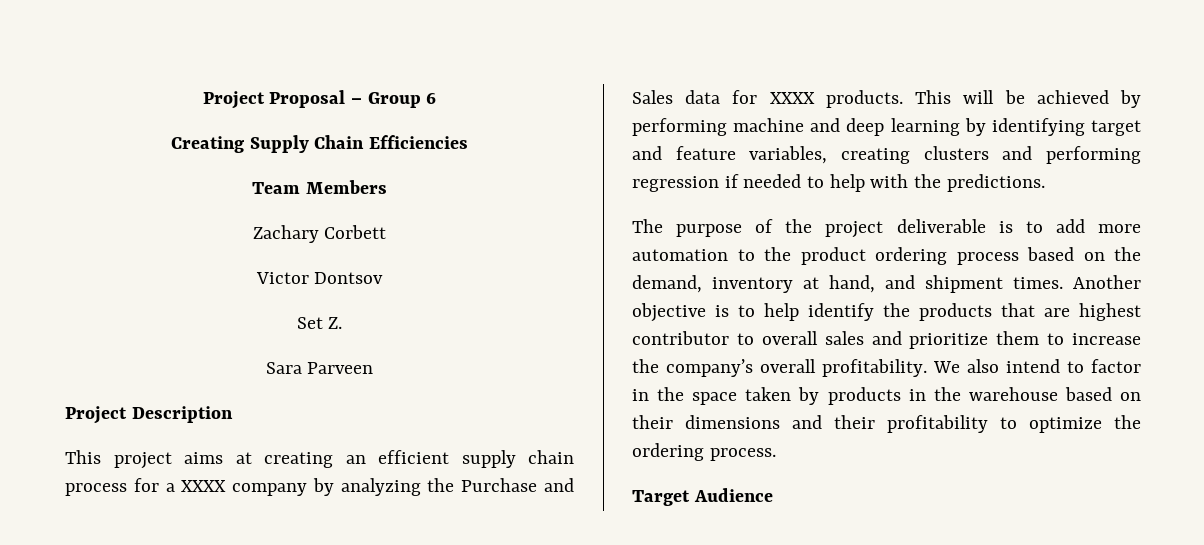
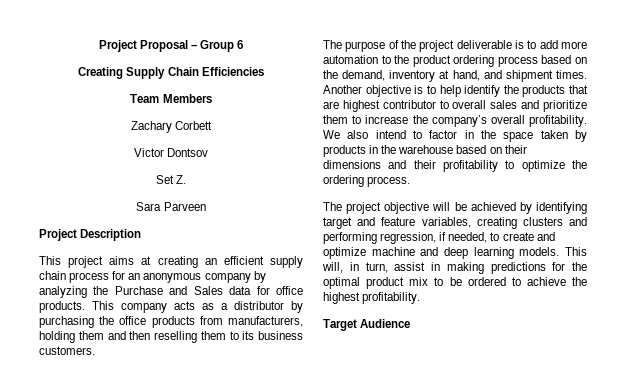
[165,480,227,492] a XXXX -> [128,273,202,283] an anonymous
[769,92,815,104] XXXX -> [275,286,303,295] office
[963,90,1141,108] [632,118,1141,136] [632,146,1141,164] [632,174,1045,192] will be achieved by performing machine and deep learning by identifying target and feature variables, creating clusters and performing regression if needed to help with the predictions. -> [121,301,303,313] [39,316,303,328] [39,331,303,343] [39,346,95,355] company acts as a distributor by purchasing the office products from manufacturers, holding them and then reselling them to its business customers.
(776, 454) none -> [323,202,587,214] [323,217,587,229] [323,232,555,244] [323,247,587,259] [322,262,587,274] [323,277,587,289] [323,292,421,304] // The project objective will be achieved by identifying target and feature variables, creating clusters and performing regression, if needed, to create and optimize machine and deep learning models. This will, in turn, assist in making predictions for the optimal product mix to be ordered to achieve the highest profitability.

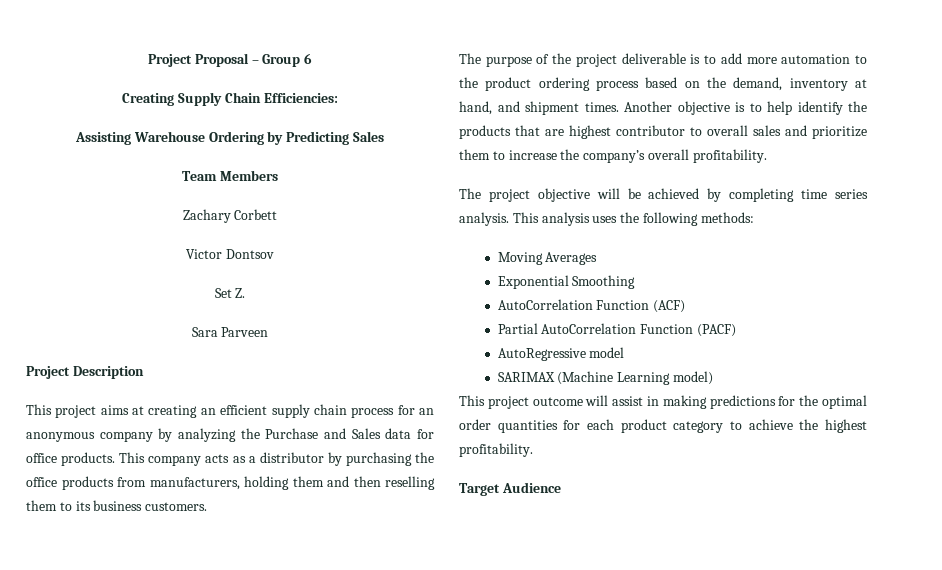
[201,67,264,76] Efficiencies -> [263,93,338,103] [75,131,384,145] Efficiencies: // Assisting Warehouse Ordering by Predicting Sales
[323,130,587,142] [323,145,527,157] [323,160,587,172] [323,175,411,187] We also intend to factor in the space taken by products in the warehouse based on their dimensions and their profitability to optimize the ordering process. -> (767, 156) none
[536,202,587,214] [323,217,587,229] [323,232,555,244] [323,247,587,259] [322,262,388,273] identifying target and feature variables, creating clusters and performing regression, if needed, to create and optimize machine and deep learning models. This will, in turn, -> [729,188,868,202] [459,212,754,226] [497,252,598,265] [497,275,636,289] [497,299,686,313] [497,323,737,337] [497,347,625,361] [497,371,714,385] [459,395,609,409] completing time series analysis. This analysis uses the following methods: // Moving Averages // Exponential Smoothing // AutoCorrelation Function (ACF) // Partial AutoCorrelation Function (PACF) // AutoRegressive model // SARIMAX (Machine Learning model) // This project outcome will
[366,277,506,289] product mix to be ordered -> [459,419,724,433] order quantities for each product category

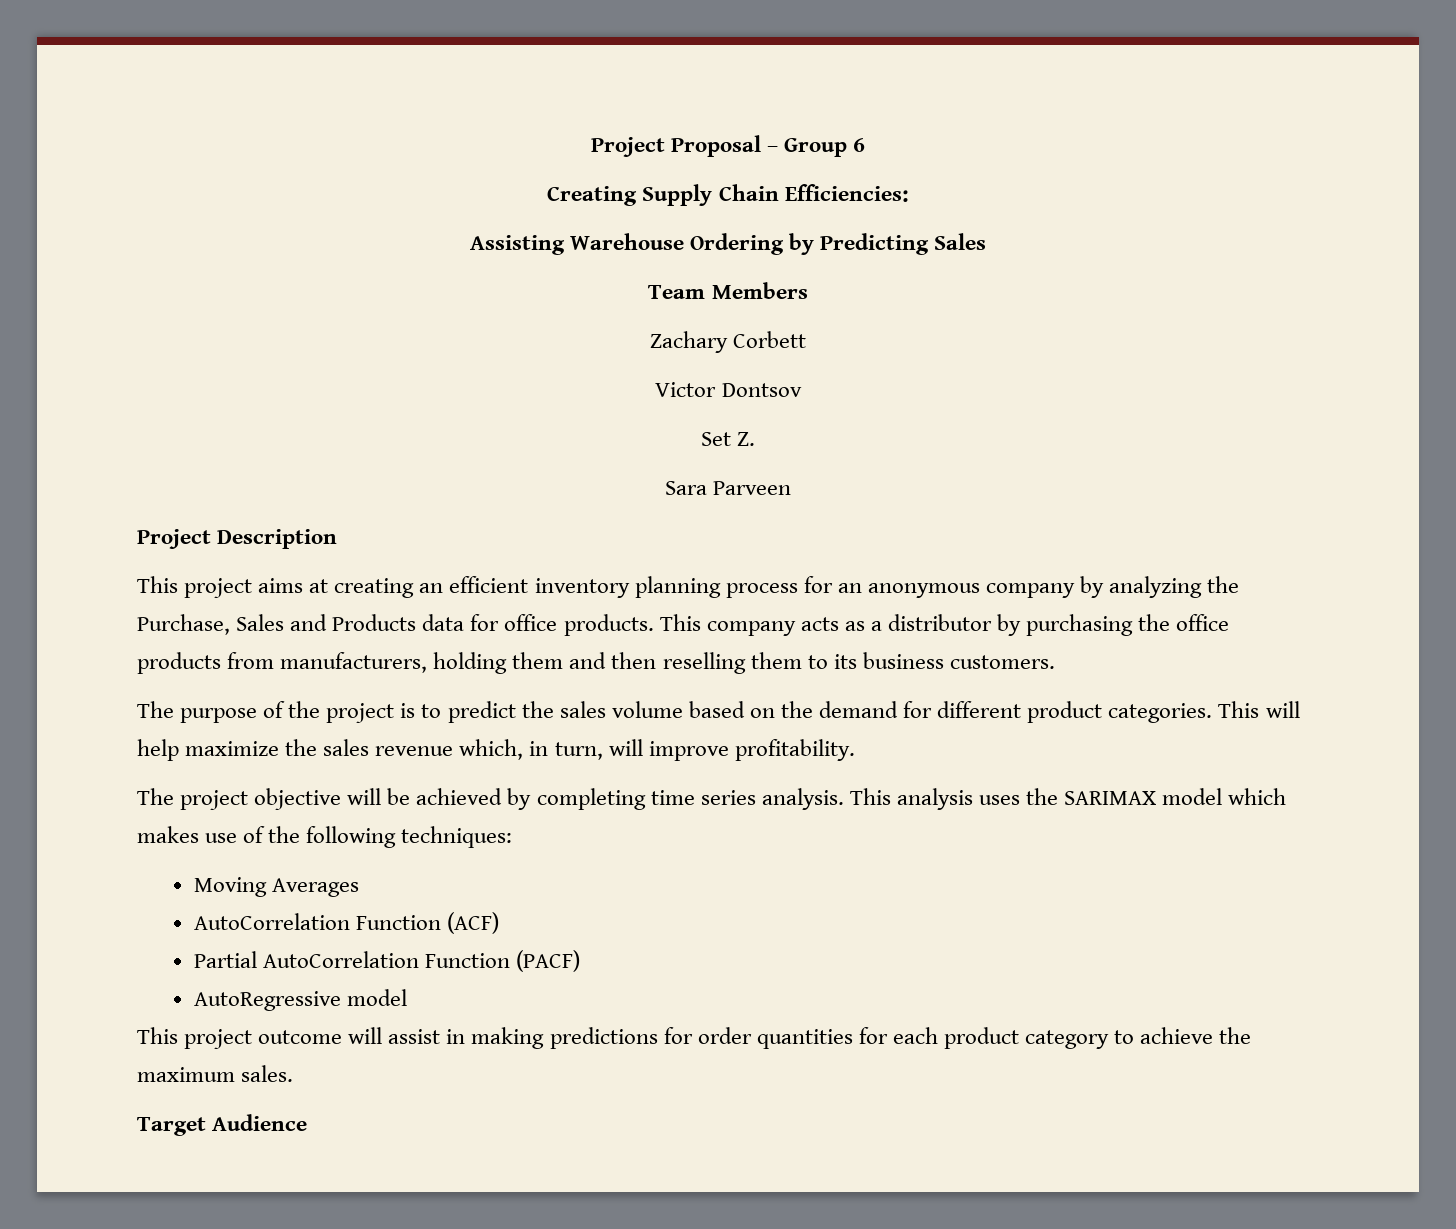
[271,404,347,418] supply chain -> [534,576,721,598] inventory planning
[265,428,381,439] Purchase and Sales -> [137,614,417,635] Purchase, Sales and Products
[621,53,867,64] [459,77,867,91] [459,101,867,115] [459,125,867,139] [459,149,689,163] deliverable is to add more automation to the product ordering process based on the demand, inventory at hand, and shipment times. Another objective is to help identify the products that are highest contributor to overall sales and prioritize them to increase the company’s overall -> [400,701,1300,723] [137,739,729,761] is to predict the sales volume based on the demand for different product categories. This will help maximize the sales revenue which, in turn, will improve
[642,212,754,226] following methods: -> [1064,788,1287,805] [137,826,513,848] SARIMAX model which makes use of the following techniques:
[497,275,636,289] // Exponential Smoothing -> (360, 887) none
[497,371,714,385] // SARIMAX (Machine Learning model) -> (408, 997) none
[799,395,867,409] the optimal -> (693, 1035) none
[825,419,867,433] [459,443,533,457] highest profitability. -> [137,1065,294,1082] maximum sales.

